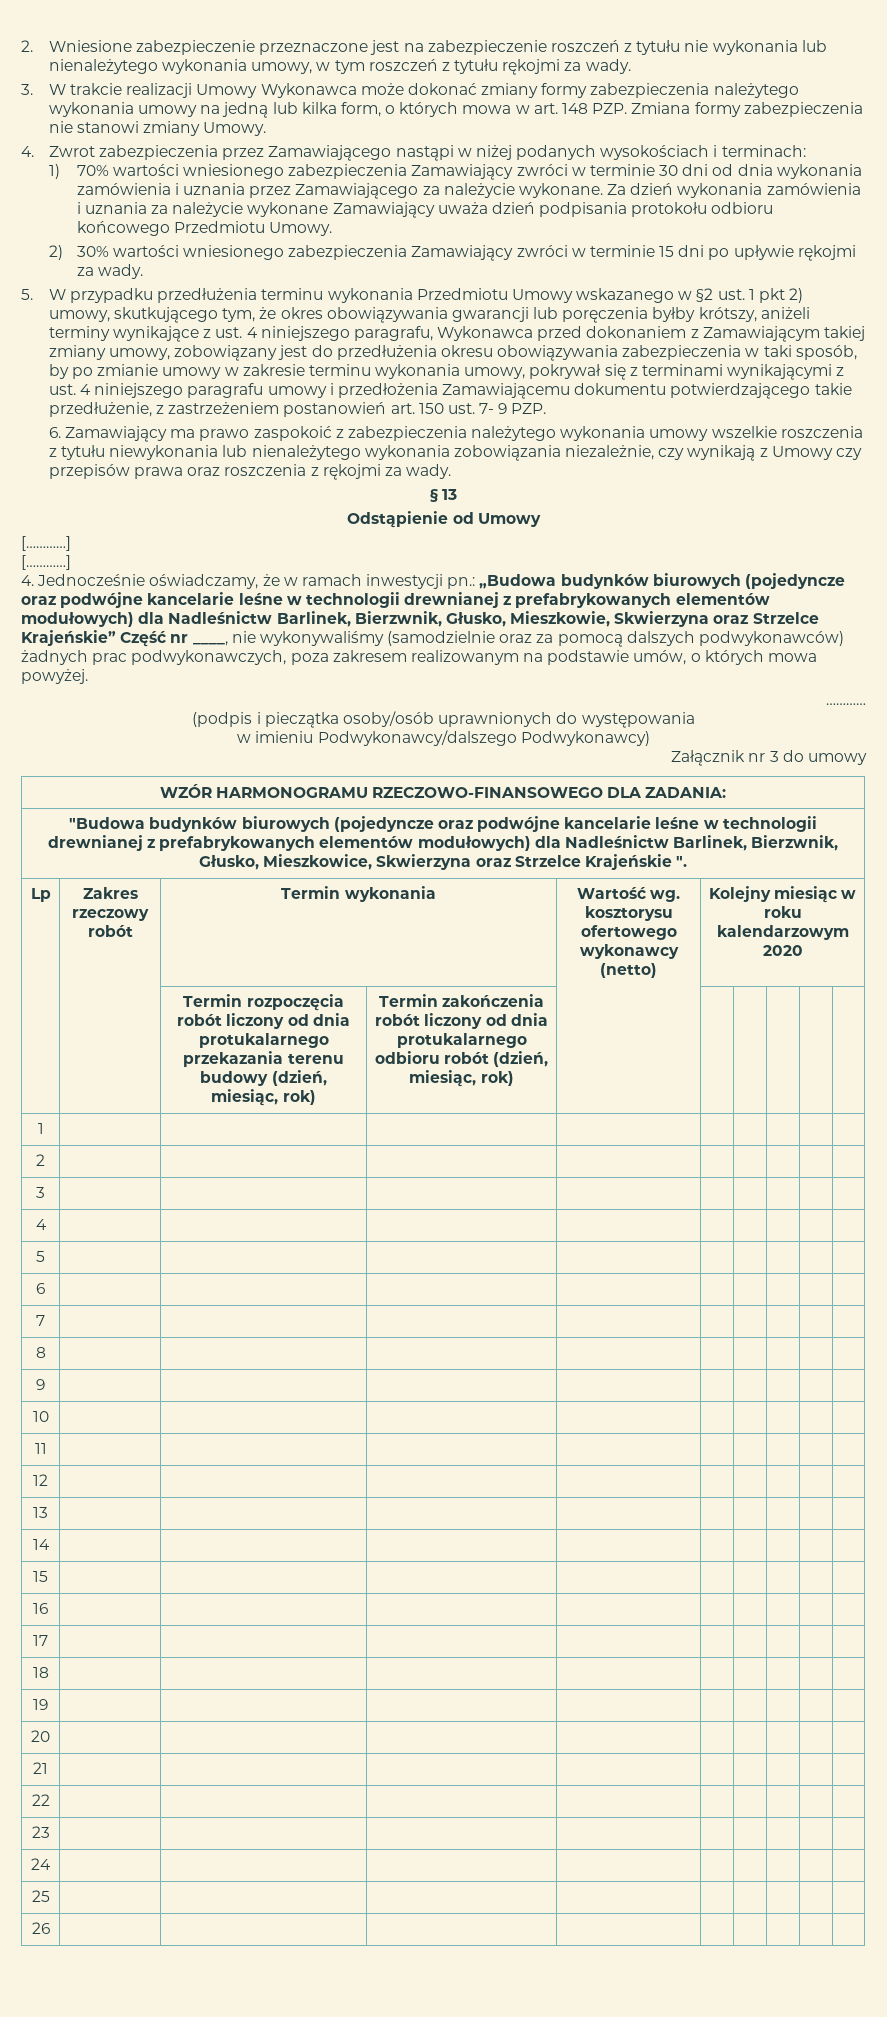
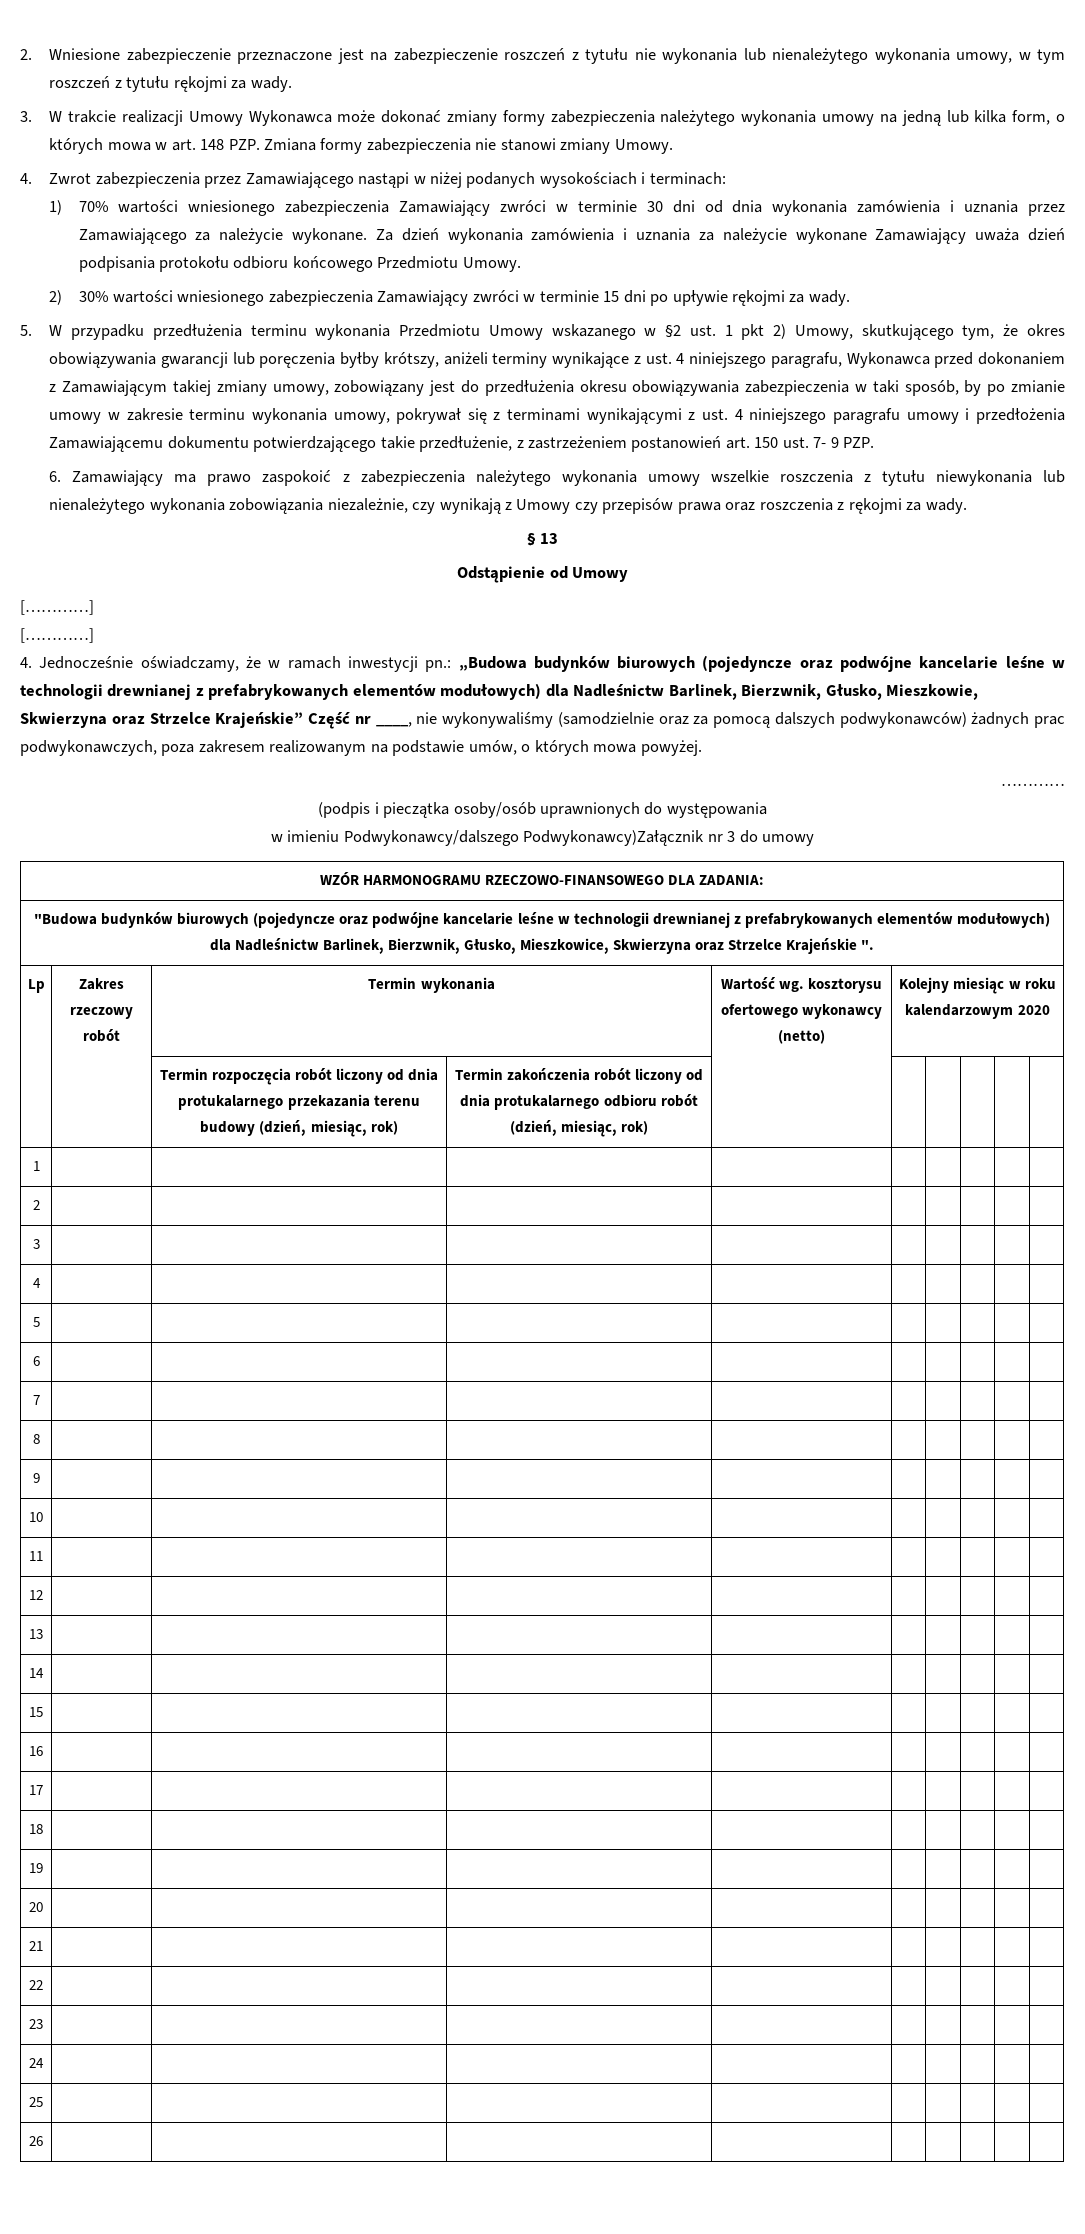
[48,310,110,322] umowy, -> [794,325,853,340] Umowy,
[520,731,650,746] [671,750,746,766] Podwykonawcy) // Załącznik -> [523,830,705,846] Podwykonawcy)Załącznik

